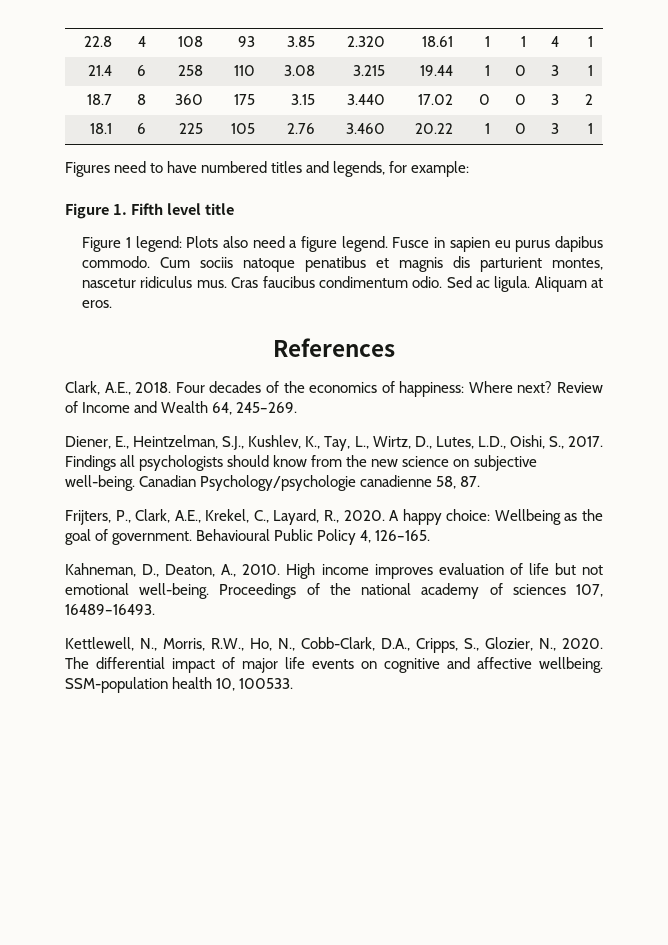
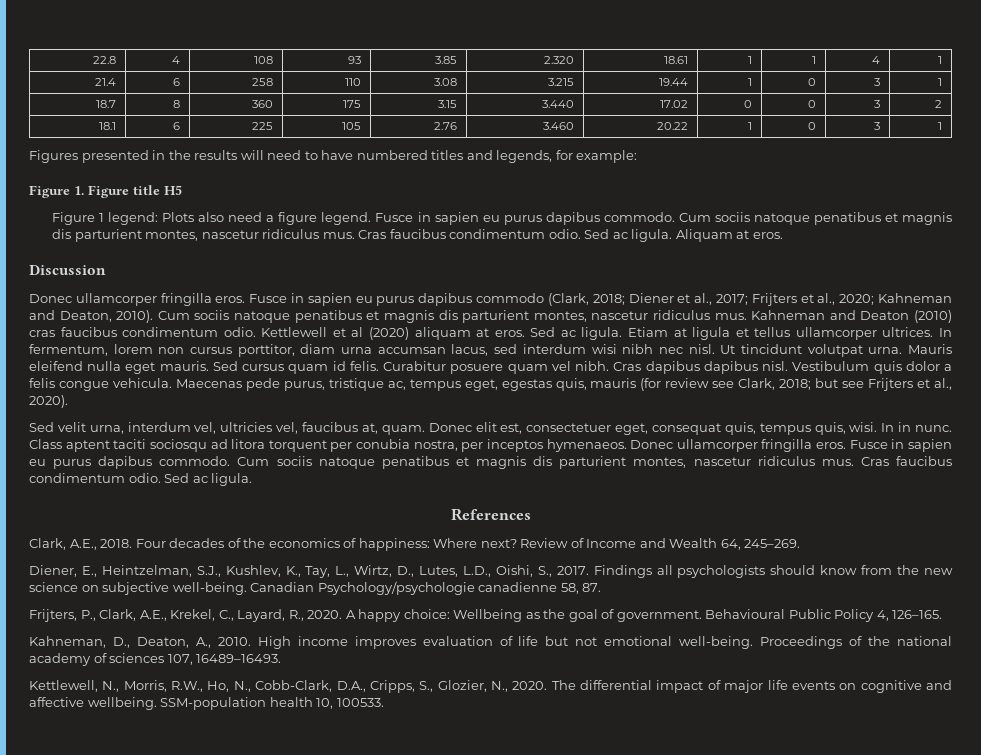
(110, 169) none -> [81,150,264,163] presented in the results will
[130,203,201,215] Fifth level -> [88,185,129,198] Figure
(234, 209) none -> [164,185,182,195] H5
(113, 304) none -> [29,265,106,275] [29,293,953,306] [29,310,952,323] [29,327,952,340] [29,344,953,357] [29,361,952,374] [29,378,953,391] [29,395,68,408] [29,422,953,435] [29,439,953,452] [29,456,953,469] [29,473,253,486] // Discussion // Donec ullamcorper fringilla eros. Fusce in sapien eu purus dapibus commodo (Clark, 2018; Diener et al., 2017; Frijters et al., 2020; Kahneman and Deaton, 2010). Cum sociis natoque penatibus et magnis dis parturient montes, nascetur ridiculus mus. Kahneman and Deaton (2010) cras faucibus condimentum odio. Kettlewell et al (2020) aliquam at eros. Sed ac ligula. Etiam at ligula et tellus ullamcorper ultrices. In fermentum, lorem non cursus porttitor, diam urna accumsan lacus, sed interdum wisi nibh nec nisl. Ut tincidunt volutpat urna. Mauris eleifend nulla eget mauris. Sed cursus quam id felis. Curabitur posuere quam vel nibh. Cras dapibus dapibus nisl. Vestibulum quis dolor a felis congue vehicula. Maecenas pede purus, tristique ac, tempus eget, egestas quis, mauris (for review see Clark, 2018; but see Frijters et al., 2020). // Sed velit urna, interdum vel, ultricies vel, faucibus at, quam. Donec elit est, consectetuer eget, consequat quis, tempus quis, wisi. In in nunc. Class aptent taciti sociosqu ad litora torquent per conubia nostra, per inceptos hymenaeos. Donec ullamcorper fringilla eros. Fusce in sapien eu purus dapibus commodo. Cum sociis natoque penatibus et magnis dis parturient montes, nascetur ridiculus mus. Cras faucibus condimentum odio. Sed ac ligula.

